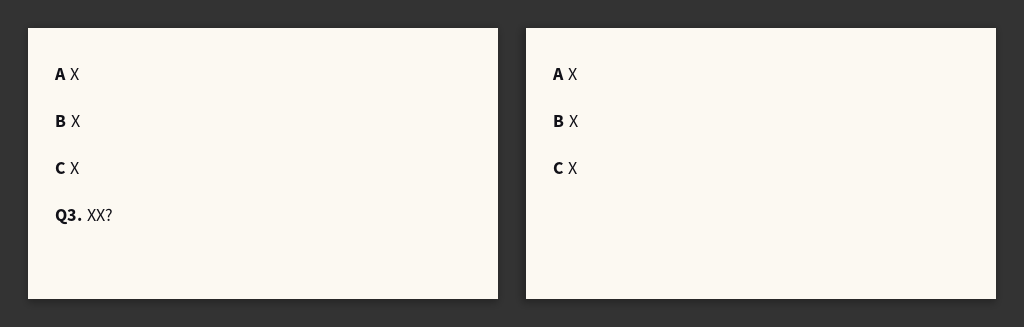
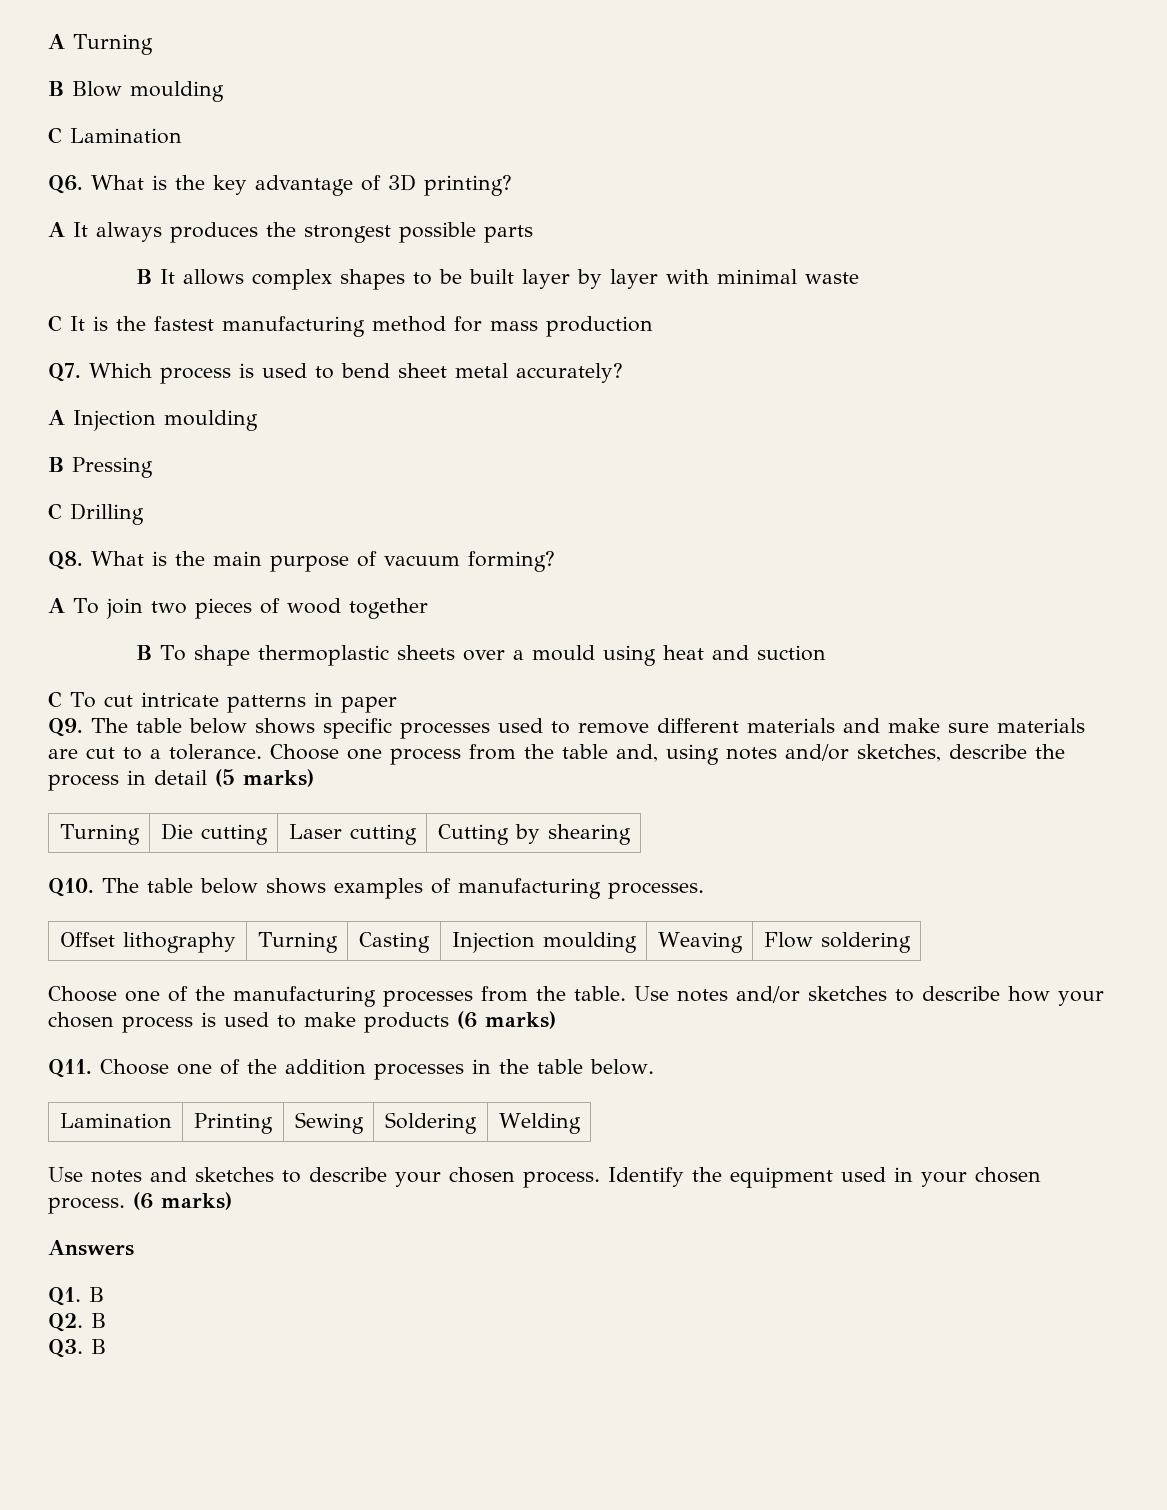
[54,68,79,80] [55,115,80,127] [55,162,79,174] [55,208,113,225] [552,68,577,80] [553,115,578,127] [553,162,577,174] A X // B X // C X // Q3. XX? // A X // B X // C X -> [48,34,153,55] [48,81,224,102] [48,127,182,144] [48,174,512,196] [48,222,533,243] [135,269,859,290] [48,315,653,337] [48,363,623,384] [48,410,258,431] [48,457,153,478] [48,503,144,525] [48,551,555,572] [48,598,428,619] [135,645,826,666] [48,691,397,713] [48,718,1085,739] [48,744,1065,765] [48,769,314,791] [59,824,140,845] [160,823,268,845] [288,824,417,845] [437,824,631,845] [48,878,704,899] [59,932,236,953] [257,932,338,953] [359,932,430,953] [451,932,637,953] [657,932,743,953] [763,932,911,953] [48,986,1104,1007] [48,1011,556,1033] [48,1059,654,1080] [59,1113,172,1129] [194,1113,273,1134] [294,1112,364,1134] [385,1112,477,1134] [498,1113,581,1134] [48,1167,1041,1188] [48,1192,232,1214] [48,1240,134,1256] [48,1287,104,1306] [48,1313,106,1332] [48,1339,106,1358] A Turning // B Blow moulding // C Lamination // Q6. What is the key advantage of 3D printing? // A It always produces the strongest possible parts // B It allows complex shapes to be built layer by layer with minimal waste // C It is the fastest manufacturing method for mass production // Q7. Which process is used to bend sheet metal accurately? // A Injection moulding // B Pressing // C Drilling // Q8. What is the main purpose of vacuum forming? // A To join two pieces of wood together // B To shape thermoplastic sheets over a mould using heat and suction // C To cut intricate patterns in paper // Q9. The table below shows specific processes used to remove different materials and make sure materials are cut to a tolerance. Choose one process from the table and, using notes and/or sketches, describe the process in detail (5 marks) // Turning | Die cutting | Laser cutting | Cutting by shearing // Q10. The table below shows examples of manufacturing processes. // Offset lithography | Turning | Casting | Injection moulding | Weaving | Flow soldering // Choose one of the manufacturing processes from the table. Use notes and/or sketches to describe how your chosen process is used to make products (6 marks) // Q11. Choose one of the addition processes in the table below. // Lamination | Printing | Sewing | Soldering | Welding // Use notes and sketches to describe your chosen process. Identify the equipment used in your chosen process. (6 marks) // Answers // Q1. B // Q2. B // Q3. B

